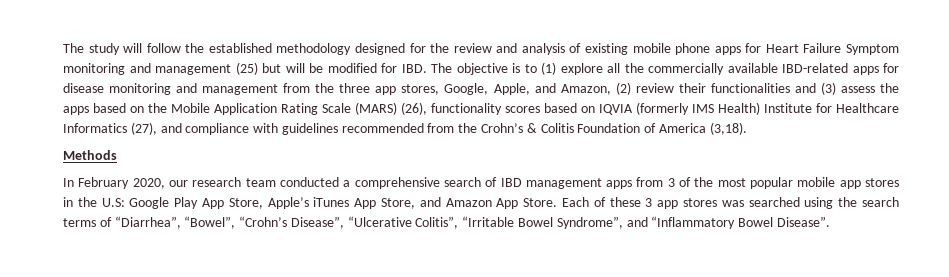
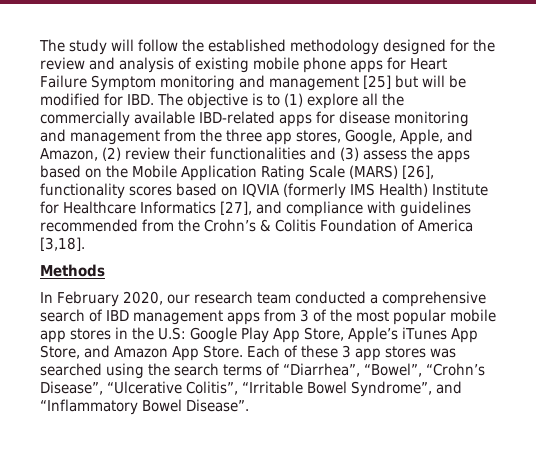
[235,62,258,75] (25) -> [362,75,391,89] [25]
[401,102,427,115] (26), -> [402,165,434,179] [26],
[130,122,157,135] (27), -> [220,201,252,215] [27],
[709,122,747,135] (3,18). -> [40,237,85,251] [3,18].

